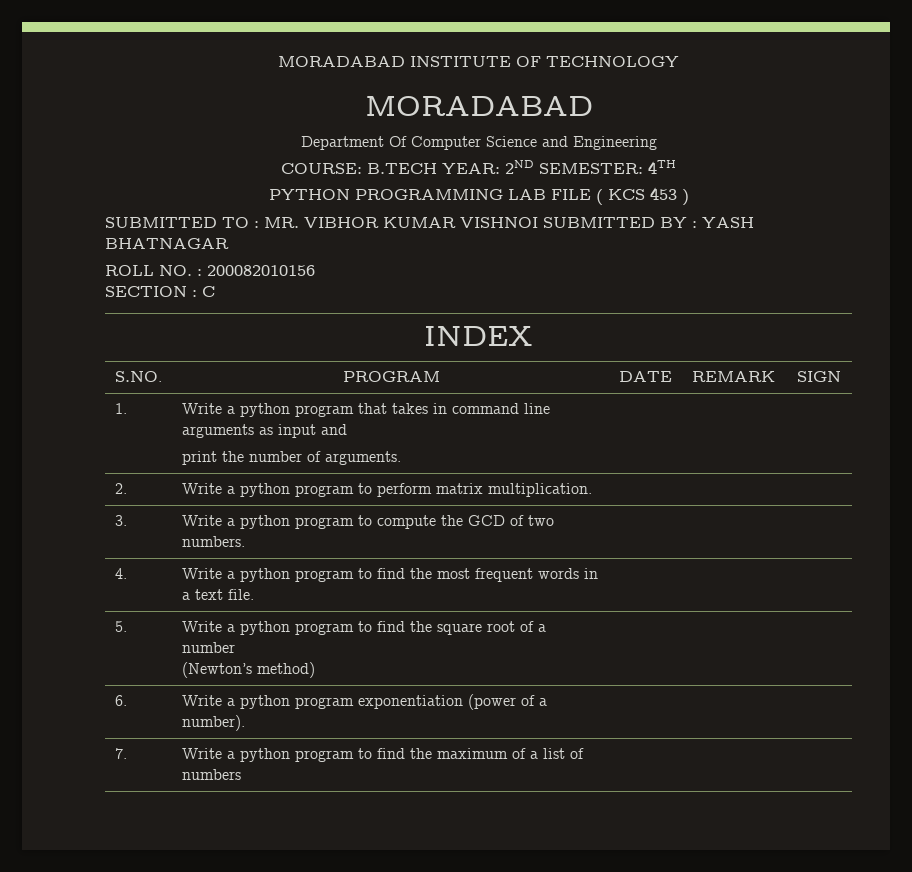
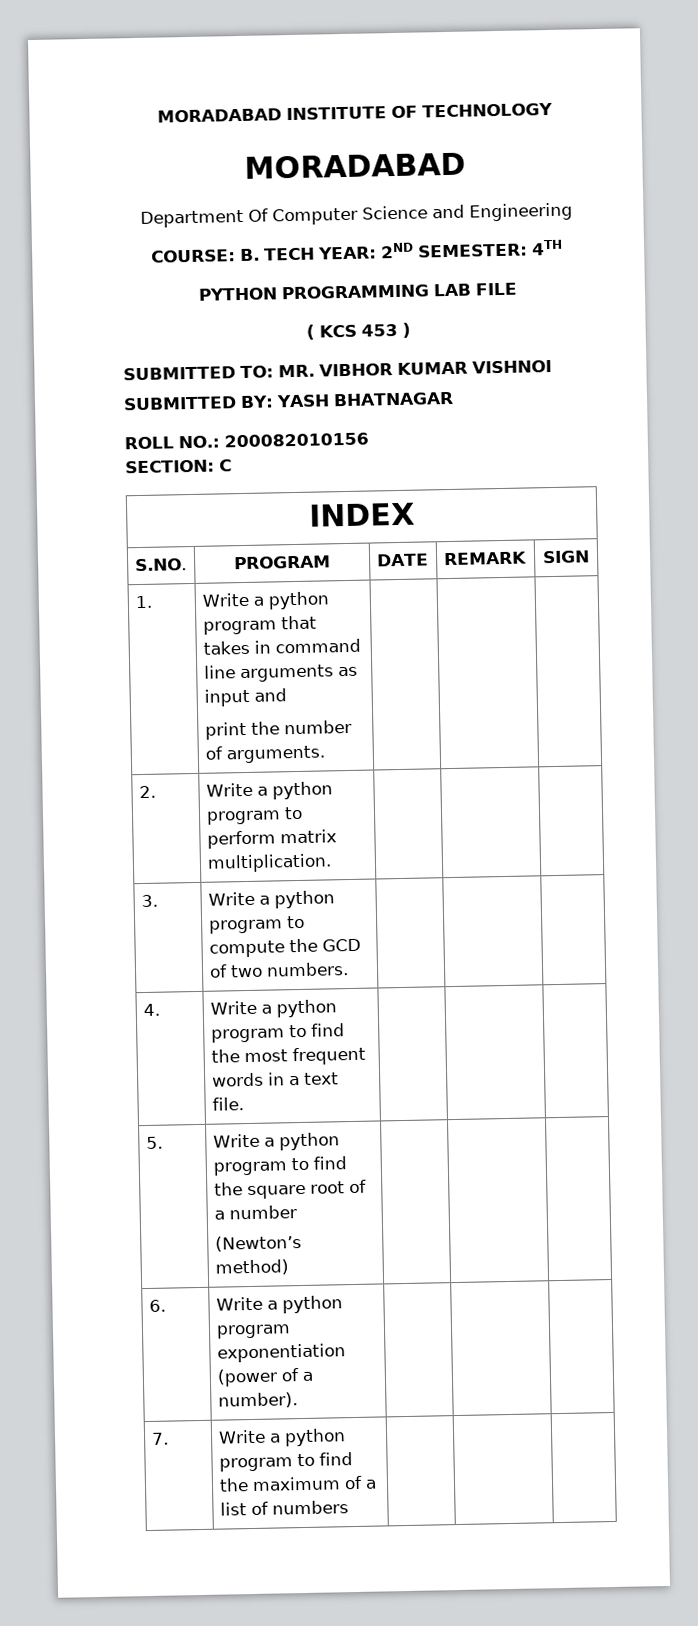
[367,163,437,174] B.TECH -> [240,247,315,262] B. TECH
(591, 194) none -> (517, 289) //
[222,217,259,228] TO : -> [240,365,274,379] TO:
[543,217,697,228] SUBMITTED BY : -> [123,395,274,411] // SUBMITTED BY:
[159,265,202,276] NO. : -> [178,435,220,449] NO.:
[105,286,197,297] SECTION : -> [125,459,215,474] SECTION:

